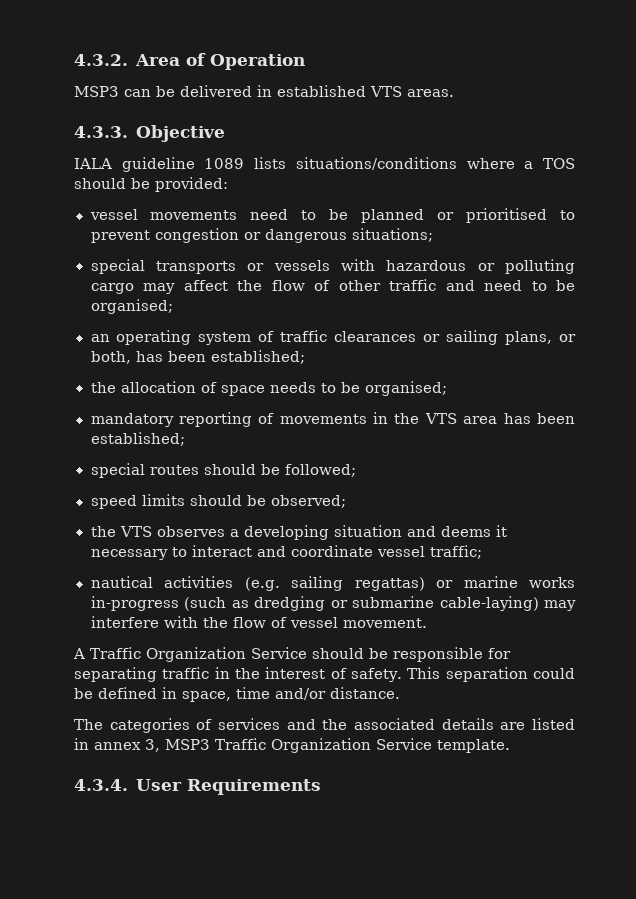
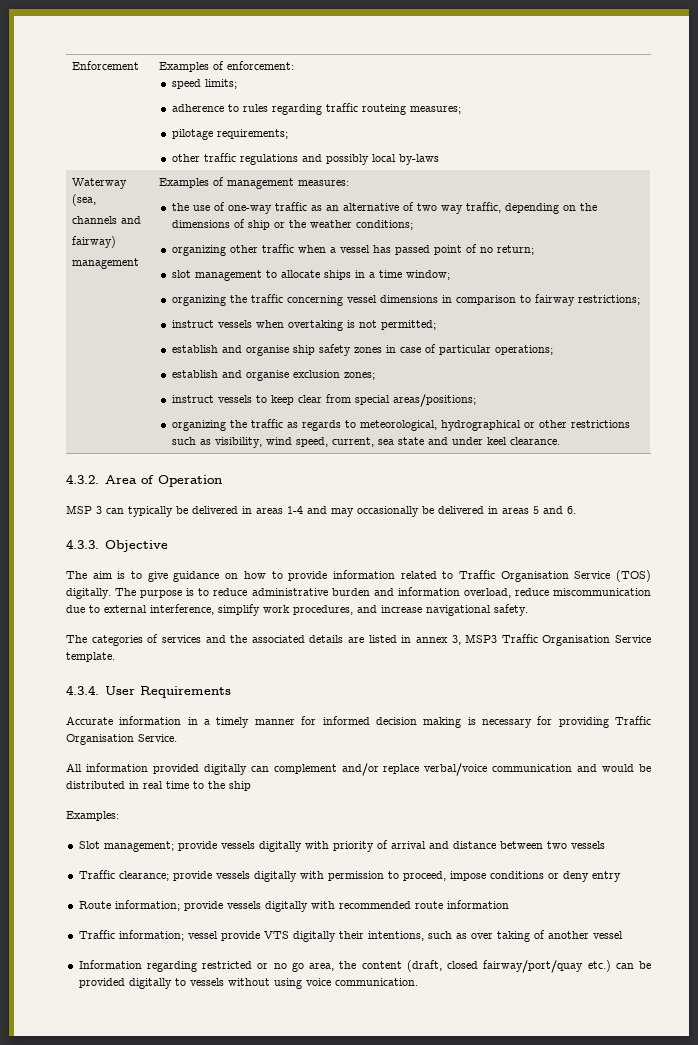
[74,53,305,70] [74,85,454,97] [74,125,225,142] [74,157,575,172] [74,177,228,192] [89,208,575,223] [90,228,433,243] [90,259,575,274] [90,279,575,294] [90,299,173,314] [90,330,576,345] [90,350,305,364] [90,381,447,396] [90,412,576,427] [90,432,185,446] [90,463,356,478] [90,494,346,509] [90,525,507,540] [90,545,482,560] [90,576,575,591] [90,596,576,611] [90,616,427,628] [73,647,511,662] [74,667,576,682] [74,687,400,702] 4.3.2. Area of Operation // MSP3 can be delivered in established VTS areas. // 4.3.3. Objective // IALA guideline 1089 lists situations/conditions where a TOS should be provided: // vessel movements need to be planned or prioritised to prevent congestion or dangerous situations; // special transports or vessels with hazardous or polluting cargo may affect the flow of other traffic and need to be organised; // an operating system of traffic clearances or sailing plans, or both, has been established; // the allocation of space needs to be organised; // mandatory reporting of movements in the VTS area has been established; // special routes should be followed; // speed limits should be observed; // the VTS observes a developing situation and deems it necessary to interact and coordinate vessel traffic; // nautical activities (e.g. sailing regattas) or marine works in-progress (such as dredging or submarine cable-laying) may interfere with the flow of vessel movement. // A Traffic Organization Service should be responsible for separating traffic in the interest of safety. This separation could be defined in space, time and/or distance. -> [72,61,140,70] [159,61,295,72] [171,79,237,89] [171,103,461,115] [171,129,288,140] [171,153,439,165] [72,178,128,189] [72,194,97,206] [72,216,142,224] [72,236,117,248] [72,258,140,269] [159,177,350,189] [171,202,597,214] [171,219,413,230] [171,244,534,256] [171,270,450,281] [171,294,640,306] [171,320,436,331] [171,344,553,356] [171,370,375,381] [171,394,476,407] [171,419,630,431] [171,437,560,448] [66,474,222,487] [66,505,576,517] [66,539,168,552] [66,570,651,582] [66,587,651,599] [66,604,528,616] Enforcement | Examples of enforcement: // speed limits; // adherence to rules regarding traffic routeing measures; // pilotage requirements; // other traffic regulations and possibly local by‐laws // Waterway (sea, // channels and // fairway) // management | Examples of management measures: // the use of one‐way traffic as an alternative of two way traffic, depending on the dimensions of ship or the weather conditions; // organizing other traffic when a vessel has passed point of no return; // slot management to allocate ships in a time window; // organizing the traffic concerning vessel dimensions in comparison to fairway restrictions; // instruct vessels when overtaking is not permitted; // establish and organise ship safety zones in case of particular operations; // establish and organise exclusion zones; // instruct vessels to keep clear from special areas/positions; // organizing the traffic as regards to meteorological, hydrographical or other restrictions such as visibility, wind speed, current, sea state and under keel clearance. // 4.3.2. Area of Operation // MSP 3 can typically be delivered in areas 1-4 and may occasionally be delivered in areas 5 and 6. // 4.3.3. Objective // The aim is to give guidance on how to provide information related to Traffic Organisation Service (TOS) digitally. The purpose is to reduce administrative burden and information overload, reduce miscommunication due to external interference, simplify work procedures, and increase navigational safety.
[271,738,371,753] Organization -> [542,635,611,646] Organisation
(321, 787) none -> [66,716,651,728] [66,734,177,745] [66,763,651,776] [66,781,251,791] [66,811,119,821] [78,840,605,852] [78,870,621,882] [78,900,509,912] [78,930,623,942] [78,960,652,973] [78,978,418,989] // Accurate information in a timely manner for informed decision making is necessary for providing Traffic Organisation Service. // All information provided digitally can complement and/or replace verbal/voice communication and would be distributed in real time to the ship // Examples: // Slot management; provide vessels digitally with priority of arrival and distance between two vessels // Traffic clearance; provide vessels digitally with permission to proceed, impose conditions or deny entry // Route information; provide vessels digitally with recommended route information // Traffic information; vessel provide VTS digitally their intentions, such as over taking of another vessel // Information regarding restricted or no go area, the content (draft, closed fairway/port/quay etc.) can be provided digitally to vessels without using voice communication.

